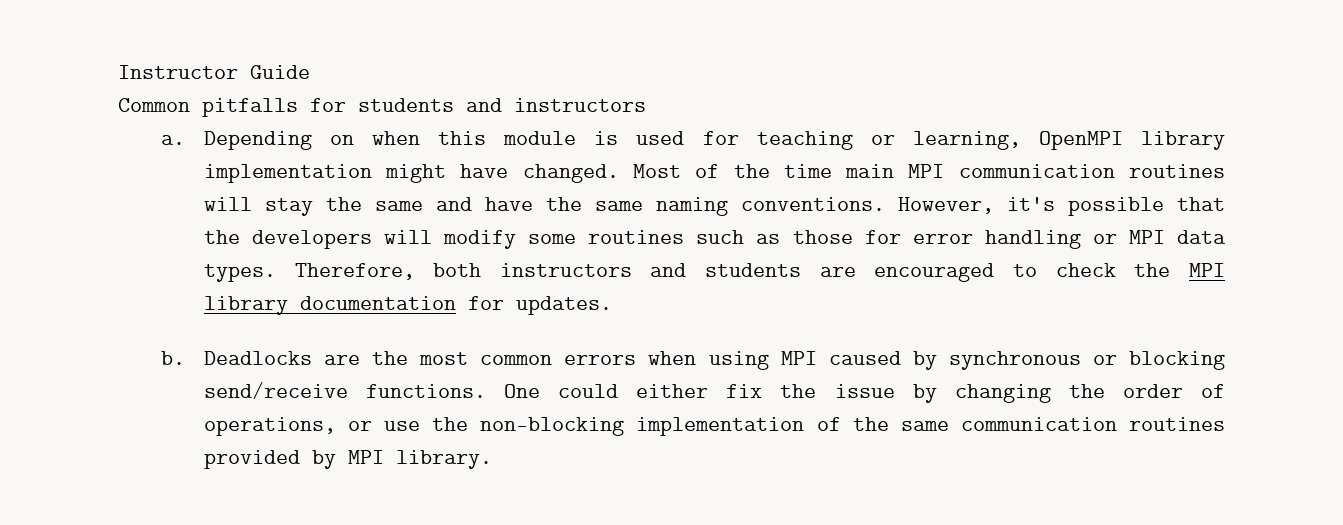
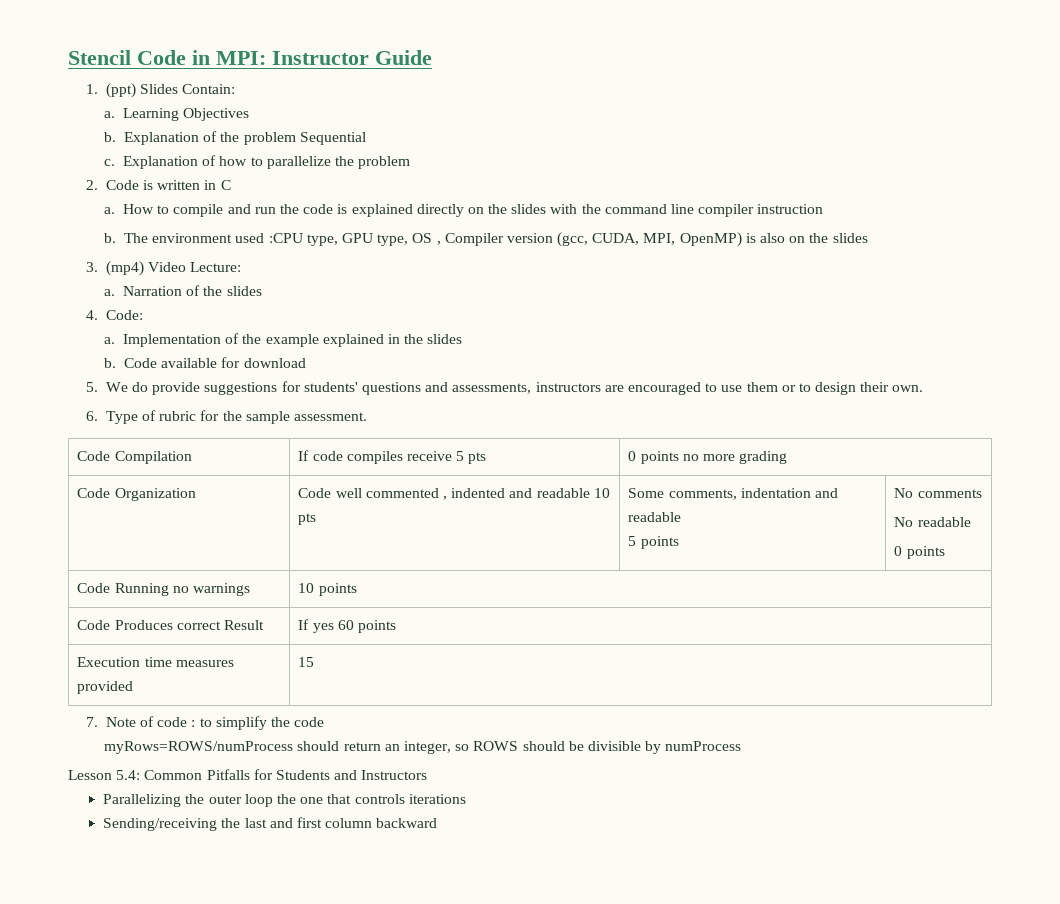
[118,65,310,79] [118,98,646,117] [160,131,1225,150] [203,164,1225,183] [203,197,1225,216] [203,230,1227,249] [203,263,1225,282] [203,296,612,315] [160,351,1225,370] [203,382,1225,403] [203,417,1225,436] [203,450,492,469] Instructor Guide // Common pitfalls for students and instructors // a. Depending on when this module is used for teaching or learning, OpenMPI library implementation might have changed. Most of the time main MPI communication routines will stay the same and have the same naming conventions. However, it's possible that the developers will modify some routines such as those for error handling or MPI data types. Therefore, both instructors and students are encouraged to check the MPI library documentation for updates. // b. Deadlocks are the most common errors when using MPI caused by synchronous or blocking send/receive functions. One could either fix the issue by changing the order of operations, or use the non-blocking implementation of the same communication routines provided by MPI library. -> [68,50,432,65] [86,83,236,98] [104,108,250,121] [104,131,366,145] [104,155,411,169] [86,180,231,190] [104,204,824,217] [104,232,868,247] [86,261,242,276] [104,285,262,296] [86,310,143,320] [104,333,463,347] [104,357,306,368] [86,381,924,395] [86,410,368,424] [77,451,192,464] [298,450,487,464] [628,451,788,464] [77,488,196,501] [298,488,610,500] [298,513,317,525] [628,488,839,500] [628,512,682,522] [628,536,679,549] [894,488,982,498] [894,517,971,527] [894,546,945,559] [77,583,251,596] [298,583,357,596] [77,620,265,630] [298,619,397,633] [77,657,234,667] [77,681,134,694] [298,657,315,667] [86,716,325,730] [104,741,742,754] [68,769,428,780] [103,794,466,807] [103,817,438,831] Stencil Code in MPI: Instructor Guide // 1. (ppt) Slides Contain: // a. Learning Objectives // b. Explanation of the problem Sequential // c. Explanation of how to parallelize the problem // 2. Code is written in C // a. How to compile and run the code is explained directly on the slides with the command line compiler instruction // b. The environment used :CPU type, GPU type, OS , Compiler version (gcc, CUDA, MPI, OpenMP) is also on the slides // 3. (mp4) Video Lecture: // a. Narration of the slides // 4. Code: // a. Implementation of the example explained in the slides // b. Code available for download // 5. We do provide suggestions for students' questions and assessments, instructors are encouraged to use them or to design their own. // 6. Type of rubric for the sample assessment. // Code Compilation | If code compiles receive 5 pts | 0 points no more grading // Code Organization | Code well commented , indented and readable 10 pts | Some comments, indentation and readable // 5 points | No comments // No readable // 0 points // Code Running no warnings | 10 points // Code Produces correct Result | If yes 60 points // Execution time measures provided | 15 // 7. Note of code : to simplify the code // myRows=ROWS/numProcess should return an integer, so ROWS should be divisible by numProcess // Lesson 5.4: Common Pitfalls for Students and Instructors // Parallelizing the outer loop the one that controls iterations // Sending/receiving the last and first column backward

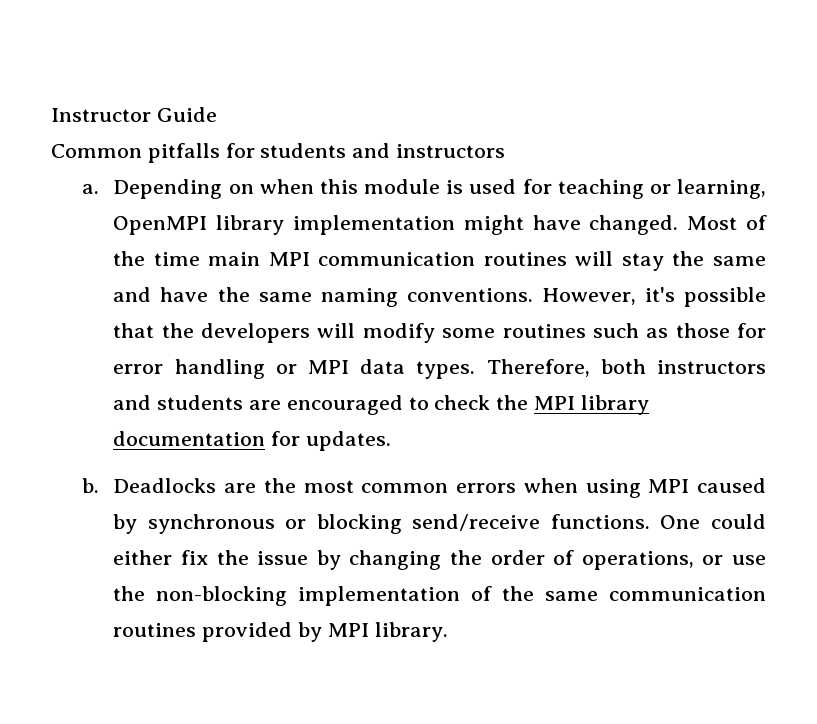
[68,50,432,65] [86,83,236,98] [104,108,250,121] [104,131,366,145] [104,155,411,169] [86,180,231,190] [104,204,824,217] [104,232,868,247] [86,261,242,276] [104,285,262,296] [86,310,143,320] [104,333,463,347] [104,357,306,368] [86,381,924,395] [86,410,368,424] [77,451,192,464] [298,450,487,464] [628,451,788,464] [77,488,196,501] [298,488,610,500] [298,513,317,525] [628,488,839,500] [628,512,682,522] [628,536,679,549] [894,488,982,498] [894,517,971,527] [894,546,945,559] [77,583,251,596] [298,583,357,596] [77,620,265,630] [298,619,397,633] [77,657,234,667] [77,681,134,694] [298,657,315,667] [86,716,325,730] [104,741,742,754] [68,769,428,780] [103,794,466,807] [103,817,438,831] Stencil Code in MPI: Instructor Guide // 1. (ppt) Slides Contain: // a. Learning Objectives // b. Explanation of the problem Sequential // c. Explanation of how to parallelize the problem // 2. Code is written in C // a. How to compile and run the code is explained directly on the slides with the command line compiler instruction // b. The environment used :CPU type, GPU type, OS , Compiler version (gcc, CUDA, MPI, OpenMP) is also on the slides // 3. (mp4) Video Lecture: // a. Narration of the slides // 4. Code: // a. Implementation of the example explained in the slides // b. Code available for download // 5. We do provide suggestions for students' questions and assessments, instructors are encouraged to use them or to design their own. // 6. Type of rubric for the sample assessment. // Code Compilation | If code compiles receive 5 pts | 0 points no more grading // Code Organization | Code well commented , indented and readable 10 pts | Some comments, indentation and readable // 5 points | No comments // No readable // 0 points // Code Running no warnings | 10 points // Code Produces correct Result | If yes 60 points // Execution time measures provided | 15 // 7. Note of code : to simplify the code // myRows=ROWS/numProcess should return an integer, so ROWS should be divisible by numProcess // Lesson 5.4: Common Pitfalls for Students and Instructors // Parallelizing the outer loop the one that controls iterations // Sending/receiving the last and first column backward -> [51,107,217,122] [51,143,506,163] [82,179,766,199] [113,215,768,235] [113,251,767,271] [113,287,766,307] [113,323,766,343] [113,359,766,379] [113,395,649,415] [113,431,391,451] [82,478,766,498] [113,514,766,534] [113,550,766,570] [113,586,766,606] [113,622,448,642] Instructor Guide // Common pitfalls for students and instructors // a. Depending on when this module is used for teaching or learning, OpenMPI library implementation might have changed. Most of the time main MPI communication routines will stay the same and have the same naming conventions. However, it's possible that the developers will modify some routines such as those for error handling or MPI data types. Therefore, both instructors and students are encouraged to check the MPI library documentation for updates. // b. Deadlocks are the most common errors when using MPI caused by synchronous or blocking send/receive functions. One could either fix the issue by changing the order of operations, or use the non-blocking implementation of the same communication routines provided by MPI library.

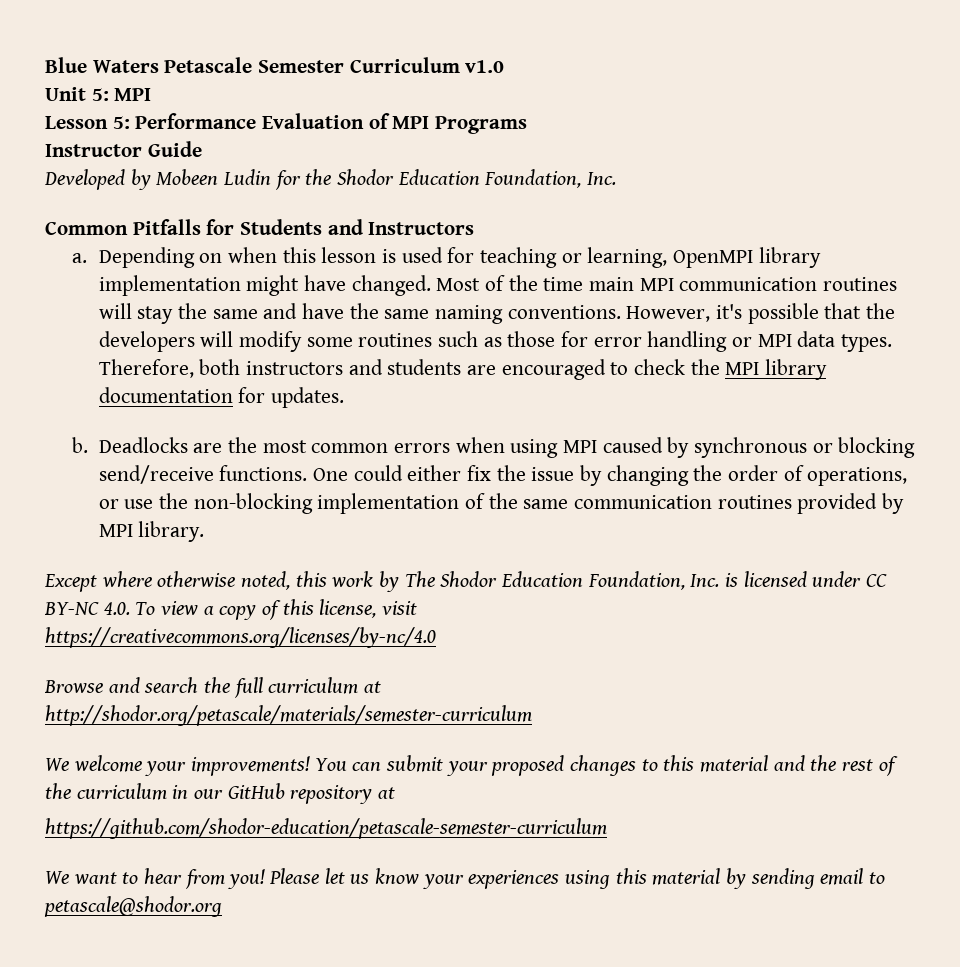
[51,107,217,122] [51,143,506,163] Instructor Guide // Common pitfalls for students and instructors -> [45,57,505,73] [45,87,152,101] [45,113,528,134] [45,141,202,157] [44,169,617,190] [45,219,475,235] Blue Waters Petascale Semester Curriculum v1.0 // Unit 5: MPI // Lesson 5: Performance Evaluation of MPI Programs // Instructor Guide // Developed by Mobeen Ludin for the Shodor Education Foundation, Inc. // Common Pitfalls for Students and Instructors
[364,179,441,194] module -> [321,247,377,263] lesson
(448, 632) none -> [44,571,888,592] [44,599,418,620] [45,627,436,648] [44,677,382,698] [45,705,532,726] [45,755,898,776] [45,783,396,804] [45,818,607,839] [45,868,886,889] [44,896,222,917] // Except where otherwise noted, this work by The Shodor Education Foundation, Inc. is licensed under CC BY-NC 4.0. To view a copy of this license, visit // https://creativecommons.org/licenses/by-nc/4.0 // Browse and search the full curriculum at // http://shodor.org/petascale/materials/semester-curriculum // We welcome your improvements! You can submit your proposed changes to this material and the rest of the curriculum in our GitHub repository at // https://github.com/shodor-education/petascale-semester-curriculum // We want to hear from you! Please let us know your experiences using this material by sending email to petascale@shodor.org

